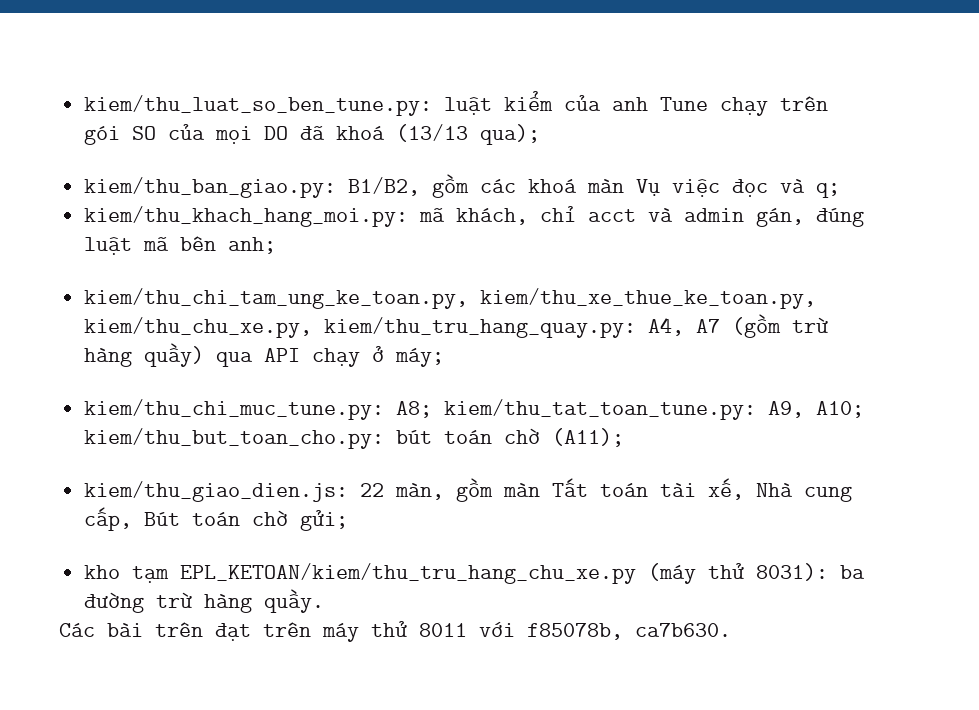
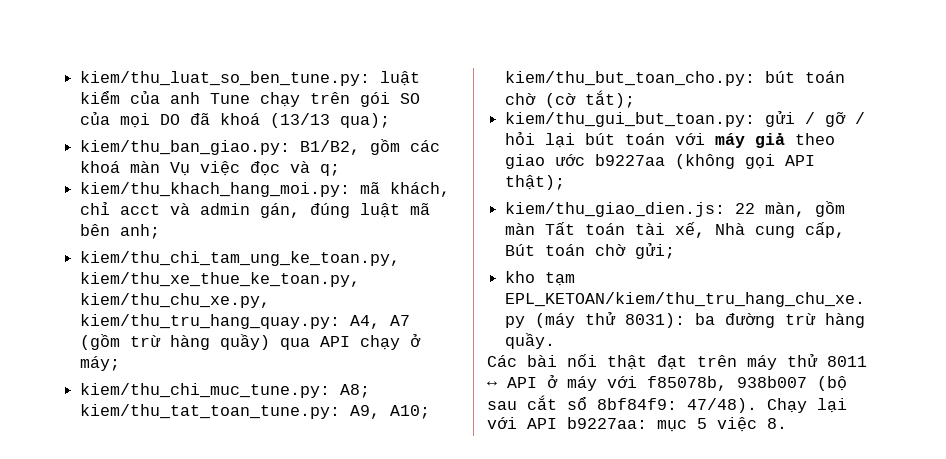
[552,428,625,447] (A11); -> [545,90,636,108] [505,111,866,127] [505,132,836,148] [505,154,816,169] [505,175,566,190] (cờ tắt); // kiem/thu_gui_but_toan.py: gửi / gỡ / hỏi lại bút toán với máy giả theo giao ước b9227aa (không gọi API thật);
[155,622,203,637] trên -> [567,354,647,370] nối thật
[479,621,731,640] với f85078b, ca7b630. -> [487,375,847,391] [487,395,847,413] [487,417,787,432] ↔ API ở máy với f85078b, 938b007 (bộ sau cắt sổ 8bf84f9: 47/48). Chạy lại với API b9227aa: mục 5 việc 8.

